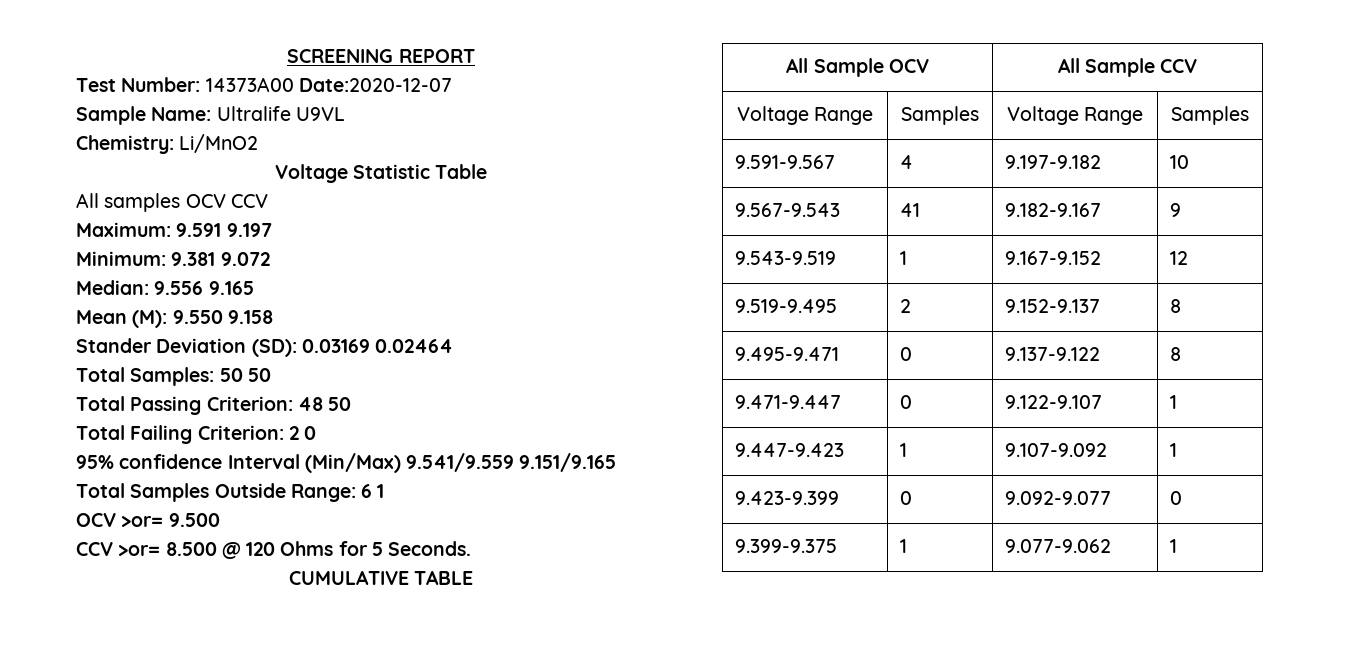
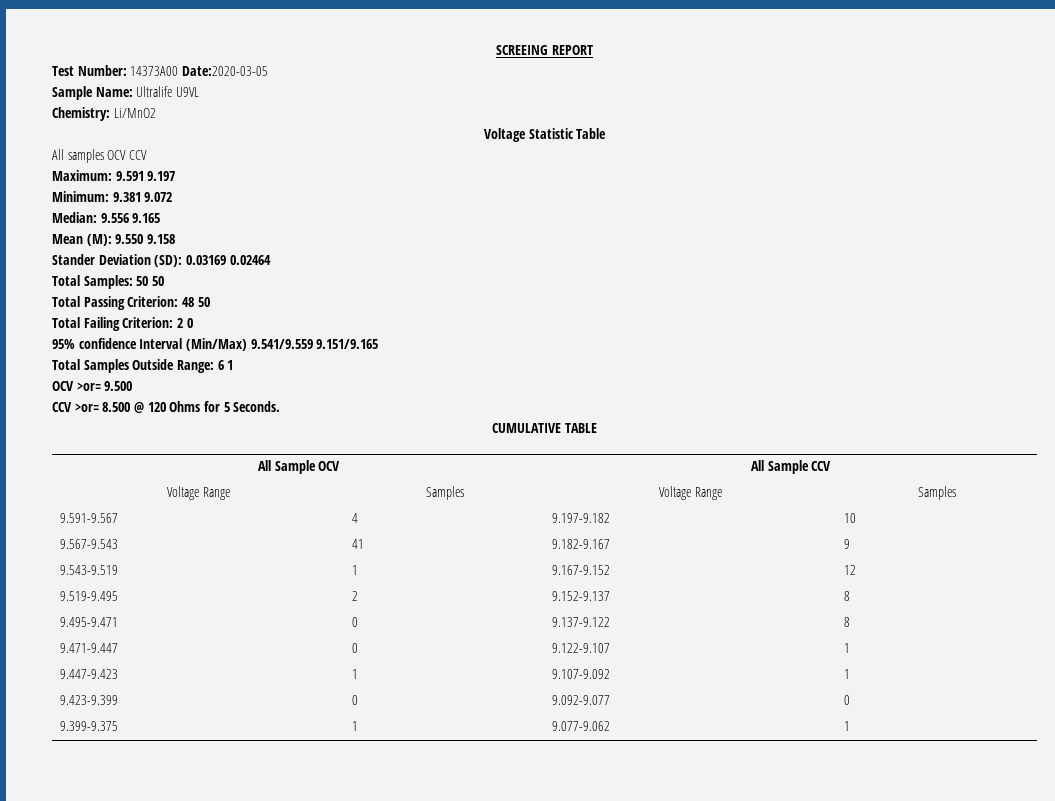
[287,49,394,63] SCREENING -> [496,45,549,55] SCREEING
[298,78,452,92] Date:2020-12-07 -> [181,66,268,76] Date:2020-03-05

